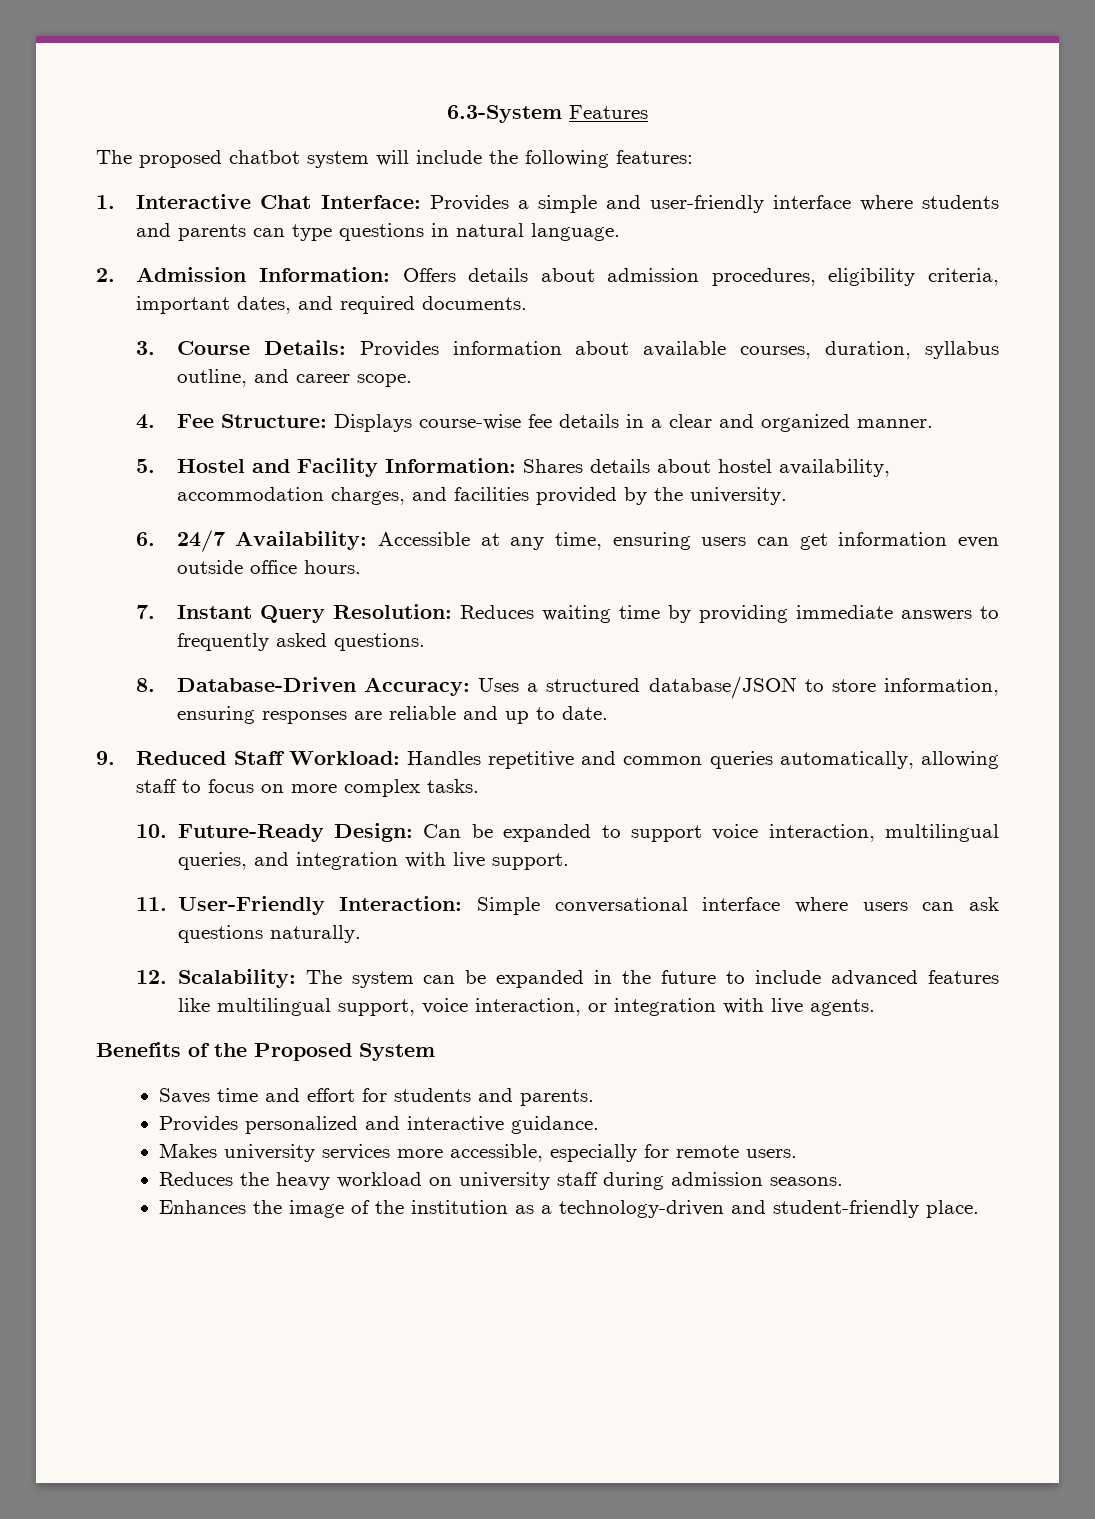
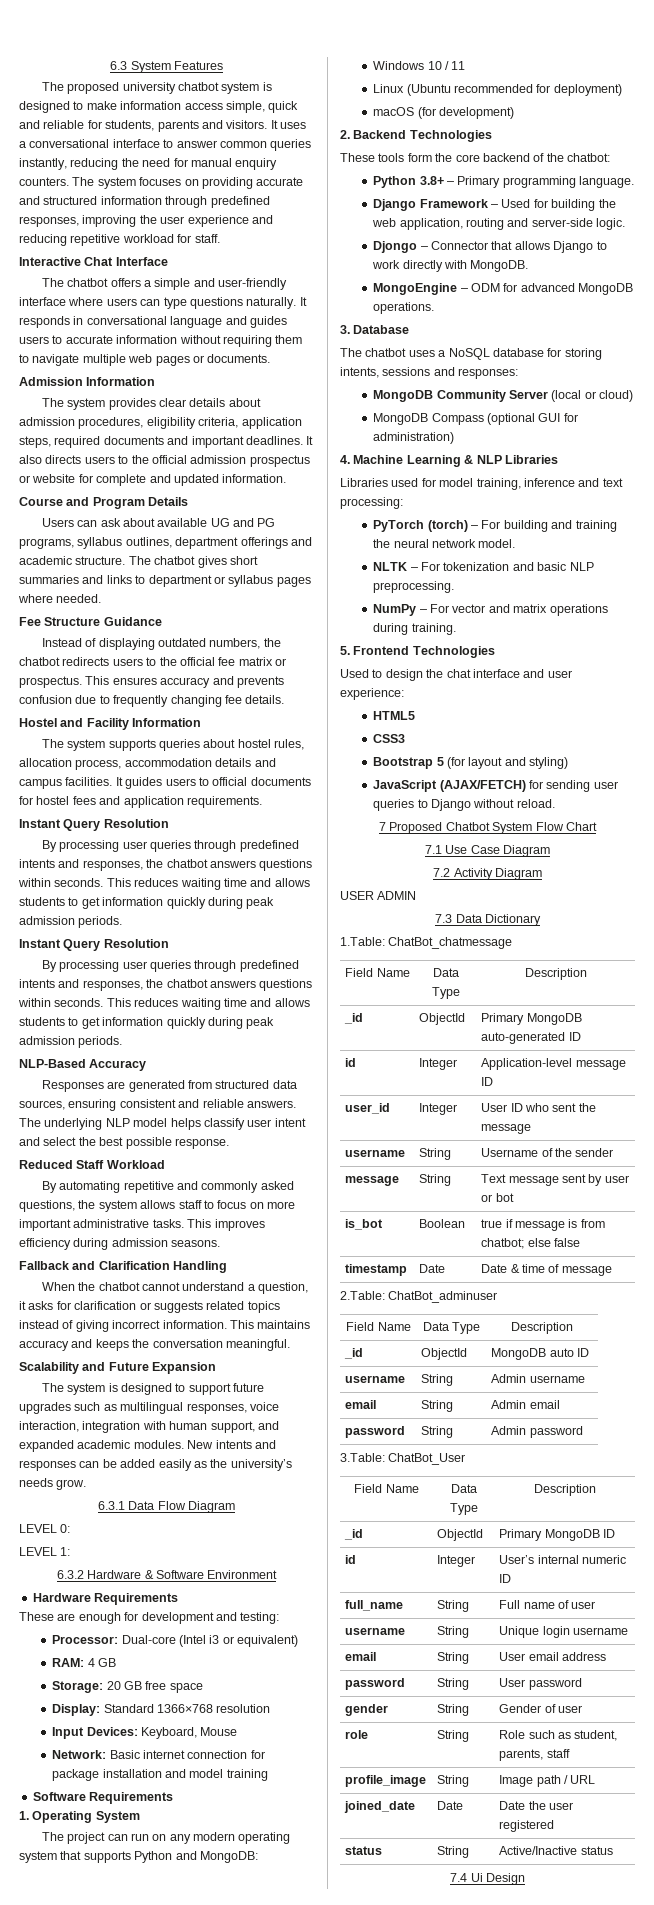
[447,105,562,123] 6.3-System -> [110,61,171,73] 6.3 System
(222, 159) none -> [122,82,176,94] university
[376,150,693,168] [96,194,509,211] will include the following features: // 1. Interactive Chat Interface: Provides -> [262,82,272,91] [19,101,299,113] [19,120,306,132] [19,139,312,151] [19,158,278,170] [19,177,304,189] [19,196,270,208] [19,215,273,227] [19,234,220,246] [19,257,168,266] [41,278,141,287] is designed to make information access simple, quick and reliable for students, parents and visitors. It uses a conversational interface to answer common queries instantly, reducing the need for manual enquiry counters. The system focuses on providing accurate and structured information through predefined responses, improving the user experience and reducing repetitive workload for staff. // Interactive Chat Interface // The chatbot offers
[922,195,999,209] [136,223,621,241] [96,267,456,282] students and parents can type questions in natural language. // 2. Admission Information: Offers -> [106,297,307,309] [19,316,287,328] [19,335,303,347] [19,354,271,366] [19,377,156,386] [41,398,186,410] users can type questions naturally. It responds in conversational language and guides users to accurate information without requiring them to navigate multiple web pages or documents. // Admission Information // The system provides clear
[136,296,528,314] [136,340,999,359] [176,369,412,387] [136,414,933,432] [136,458,890,477] [176,487,787,505] [136,530,1000,552] [176,560,361,574] [136,604,999,623] [176,633,425,651] [136,676,999,699] [176,706,608,724] [96,751,999,769] important dates, and required documents. // 3. Course Details: Provides information about available courses, duration, syllabus outline, and career scope. // 4. Fee Structure: Displays course-wise fee details in a clear and organized manner. // 5. Hostel and Facility Information: Shares details about hostel availability, accommodation charges, and facilities provided by the university. // 6. 24/7 Availability: Accessible at any time, ensuring users can get information even outside office hours. // 7. Instant Query Resolution: Reduces waiting time by providing immediate answers to frequently asked questions. // 8. Database-Driven Accuracy: Uses a structured database/JSON to store information, ensuring responses are reliable and up to date. // 9. Reduced Staff Workload: Handles repetitive and common queries automatically, allowing -> [241,417,302,429] [19,436,314,448] [19,455,310,467] [19,474,287,486] [19,497,189,509] [41,518,276,527] [19,537,312,549] [19,556,258,568] [19,575,311,587] [18,594,102,603] [19,617,162,626] [41,638,281,650] [19,657,286,666] [19,676,284,688] [19,695,285,707] [19,718,202,730] [41,739,305,751] [19,758,276,770] [19,777,311,789] [19,796,262,808] [19,819,169,831] [41,840,299,852] [19,859,313,871] [18,878,310,890] [19,897,275,909] [19,916,123,928] [19,939,169,951] [41,960,299,972] [19,979,313,991] [18,998,310,1010] [19,1017,275,1029] [19,1036,123,1048] [19,1059,147,1071] [41,1080,297,1092] [19,1099,296,1111] [19,1118,306,1130] [19,1137,229,1149] [19,1160,165,1169] [41,1181,294,1193] [19,1200,176,1212] application steps, required documents and important deadlines. It also directs users to the official admission prospectus or website for complete and updated information. // Course and Program Details // Users can ask about available UG and PG programs, syllabus outlines, department offerings and academic structure. The chatbot gives short summaries and links to department or syllabus pages where needed. // Fee Structure Guidance // Instead of displaying outdated numbers, the chatbot redirects users to the official fee matrix or prospectus. This ensures accuracy and prevents confusion due to frequently changing fee details. // Hostel and Facility Information // The system supports queries about hostel rules, allocation process, accommodation details and campus facilities. It guides users to official documents for hostel fees and application requirements. // Instant Query Resolution // By processing user queries through predefined intents and responses, the chatbot answers questions within seconds. This reduces waiting time and allows students to get information quickly during peak admission periods. // Instant Query Resolution // By processing user queries through predefined intents and responses, the chatbot answers questions within seconds. This reduces waiting time and allows students to get information quickly during peak admission periods. // NLP-Based Accuracy // Responses are generated from structured data sources, ensuring consistent and reliable answers. The underlying NLP model helps classify user intent and select the best possible response. // Reduced Staff Workload // By automating repetitive and commonly asked questions, the system allows
[344,779,421,797] complex -> [19,1219,150,1231] important administrative
[136,823,999,842] [177,852,569,870] [136,896,999,915] [177,925,361,943] [136,969,1000,988] [177,998,875,1016] [96,1042,435,1061] [158,1088,594,1106] [158,1116,599,1134] [158,1143,797,1162] [158,1172,843,1190] [158,1200,979,1218] // 10. Future-Ready Design: Can be expanded to support voice interaction, multilingual queries, and integration with live support. // 11. User-Friendly Interaction: Simple conversational interface where users can ask questions naturally. // 12. Scalability: The system can be expanded in the future to include advanced features like multilingual support, voice interaction, or integration with live agents. // Benefits of the Proposed System // Saves time and effort for students and parents. // Provides personalized and interactive guidance. // Makes university services more accessible, especially for remote users. // Reduces the heavy workload on university staff during admission seasons. // Enhances the image of the institution as a technology-driven and student-friendly place. -> [187,1219,265,1231] [19,1238,221,1250] [19,1261,228,1273] [41,1282,309,1294] [19,1301,280,1313] [19,1320,311,1332] [19,1339,290,1351] [19,1362,217,1374] [41,1383,265,1395] [19,1402,279,1414] [19,1421,279,1433] [19,1440,276,1452] [19,1459,292,1471] [19,1478,87,1490] [97,1501,236,1513] [19,1524,71,1533] [19,1547,71,1556] [56,1570,278,1579] [32,1593,179,1605] [19,1612,280,1624] [52,1635,299,1647] [52,1658,117,1667] [52,1681,203,1693] [52,1704,271,1716] [52,1727,238,1739] [52,1750,265,1759] [52,1769,268,1781] [32,1792,174,1804] [19,1811,140,1823] [41,1832,291,1844] [19,1851,258,1863] [373,61,466,70] [373,84,622,96] [373,107,515,119] [340,130,492,142] [340,153,610,162] [373,176,635,188] [373,199,616,211] [372,218,626,230] [373,241,607,253] [372,260,529,272] [373,283,634,295] [373,302,435,314] [340,325,410,334] [340,348,602,360] [340,367,519,379] [373,390,634,402] [373,413,578,425] [373,432,455,444] [340,455,558,467] [340,478,623,490] [340,497,403,509] [373,520,617,532] [373,539,516,548] [373,562,594,571] [373,581,455,593] [373,604,608,616] [373,623,456,635] [340,646,495,658] [340,669,572,681] [340,688,404,700] [373,711,416,720] [373,734,406,743] [373,757,569,769] [373,780,618,792] [373,799,555,811] [379,822,597,834] [424,845,551,857] [433,868,542,880] [340,891,417,900] [435,914,541,926] [340,937,513,949] [345,968,410,977] [432,968,459,977] [431,987,460,999] [524,968,587,980] [344,1013,364,1024] [419,1013,466,1025] [481,1013,582,1025] [481,1032,581,1044] [345,1058,357,1067] [419,1058,458,1070] [481,1058,626,1070] [481,1077,494,1086] [345,1103,391,1114] [419,1103,458,1115] [481,1103,596,1112] [481,1124,532,1134] [345,1149,406,1157] [419,1148,452,1160] [481,1148,614,1157] [345,1176,400,1186] [419,1174,452,1186] [481,1174,629,1186] [481,1193,514,1202] [345,1219,384,1230] [419,1219,466,1228] [481,1219,605,1231] [481,1238,580,1249] [345,1264,408,1276] [419,1264,446,1273] [481,1264,612,1276] [340,1291,498,1303] [346,1322,411,1331] [422,1322,481,1334] [511,1322,573,1334] [344,1348,364,1359] [421,1348,468,1360] [491,1348,589,1360] [345,1375,406,1383] [421,1374,454,1386] [491,1374,585,1383] [345,1400,377,1409] [421,1400,454,1412] [491,1400,560,1409] [345,1426,406,1438] [421,1426,454,1438] [491,1426,583,1438] [340,1453,466,1465] [354,1484,419,1493] [450,1484,477,1493] [449,1503,478,1515] [533,1484,596,1496] [344,1529,364,1540] [437,1529,484,1541] [499,1529,615,1541] [345,1555,357,1564] [437,1555,476,1567] [499,1555,626,1564] [499,1574,512,1583] [345,1600,404,1611] [437,1600,470,1612] [499,1600,596,1609] [345,1627,406,1635] [437,1626,470,1638] [499,1626,628,1638] [345,1652,377,1661] [437,1652,470,1664] [499,1652,606,1661] [345,1678,406,1690] [437,1678,470,1690] [499,1678,582,1690] [345,1704,389,1716] [437,1704,470,1716] [499,1704,582,1713] [345,1730,369,1739] [437,1730,470,1742] [499,1730,618,1741] [499,1749,570,1761] [345,1775,427,1787] [437,1775,470,1787] [499,1775,596,1787] [344,1801,416,1813] [437,1801,464,1810] [499,1801,573,1810] [499,1820,555,1832] [345,1846,383,1855] [437,1846,470,1858] [499,1846,613,1855] [450,1873,525,1885] This improves efficiency during admission seasons. // Fallback and Clarification Handling // When the chatbot cannot understand a question, it asks for clarification or suggests related topics instead of giving incorrect information. This maintains accuracy and keeps the conversation meaningful. // Scalability and Future Expansion // The system is designed to support future upgrades such as multilingual responses, voice interaction, integration with human support, and expanded academic modules. New intents and responses can be added easily as the university’s needs grow. // 6.3.1 Data Flow Diagram // LEVEL 0: // LEVEL 1: // 6.3.2 Hardware & Software Environment // Hardware Requirements // These are enough for development and testing: // Processor: Dual-core (Intel i3 or equivalent) // RAM: 4 GB // Storage: 20 GB free space // Display: Standard 1366×768 resolution // Input Devices: Keyboard, Mouse // Network: Basic internet connection for package installation and model training // Software Requirements // 1. Operating System // The project can run on any modern operating system that supports Python and MongoDB: // Windows 10 / 11 // Linux (Ubuntu recommended for deployment) // macOS (for development) // 2. Backend Technologies // These tools form the core backend of the chatbot: // Python 3.8+ – Primary programming language. // Django Framework – Used for building the web application, routing and server-side logic. // Djongo – Connector that allows Django to work directly with MongoDB. // MongoEngine – ODM for advanced MongoDB operations. // 3. Database // The chatbot uses a NoSQL database for storing intents, sessions and responses: // MongoDB Community Server (local or cloud) // MongoDB Compass (optional GUI for administration) // 4. Machine Learning & NLP Libraries // Libraries used for model training, inference and text processing: // PyTorch (torch) – For building and training the neural network model. // NLTK – For tokenization and basic NLP preprocessing. // NumPy – For vector and matrix operations during training. // 5. Frontend Technologies // Used to design the chat interface and user experience: // HTML5 // CSS3 // Bootstrap 5 (for layout and styling) // JavaScript (AJAX/FETCH) for sending user queries to Django without reload. // 7 Proposed Chatbot System Flow Chart // 7.1 Use Case Diagram // 7.2 Activity Diagram // USER ADMIN // 7.3 Data Dictionary // 1.Table: ChatBot_chatmessage // Field Name | Data Type | Description // _id | ObjectId | Primary MongoDB auto-generated ID // id | Integer | Application-level message ID // user_id | Integer | User ID who sent the message // username | String | Username of the sender // message | String | Text message sent by user or bot // is_bot | Boolean | true if message is from chatbot; else false // timestamp | Date | Date & time of message // 2.Table: ChatBot_adminuser // Field Name | Data Type | Description // _id | ObjectId | MongoDB auto ID // username | String | Admin username // email | String | Admin email // password | String | Admin password // 3.Table: ChatBot_User // Field Name | Data Type | Description // _id | ObjectId | Primary MongoDB ID // id | Integer | User’s internal numeric ID // full_name | String | Full name of user // username | String | Unique login username // email | String | User email address // password | String | User password // gender | String | Gender of user // role | String | Role such as student, parents, staff // profile_image | String | Image path / URL // joined_date | Date | Date the user registered // status | String | Active/Inactive status // 7.4 Ui Design

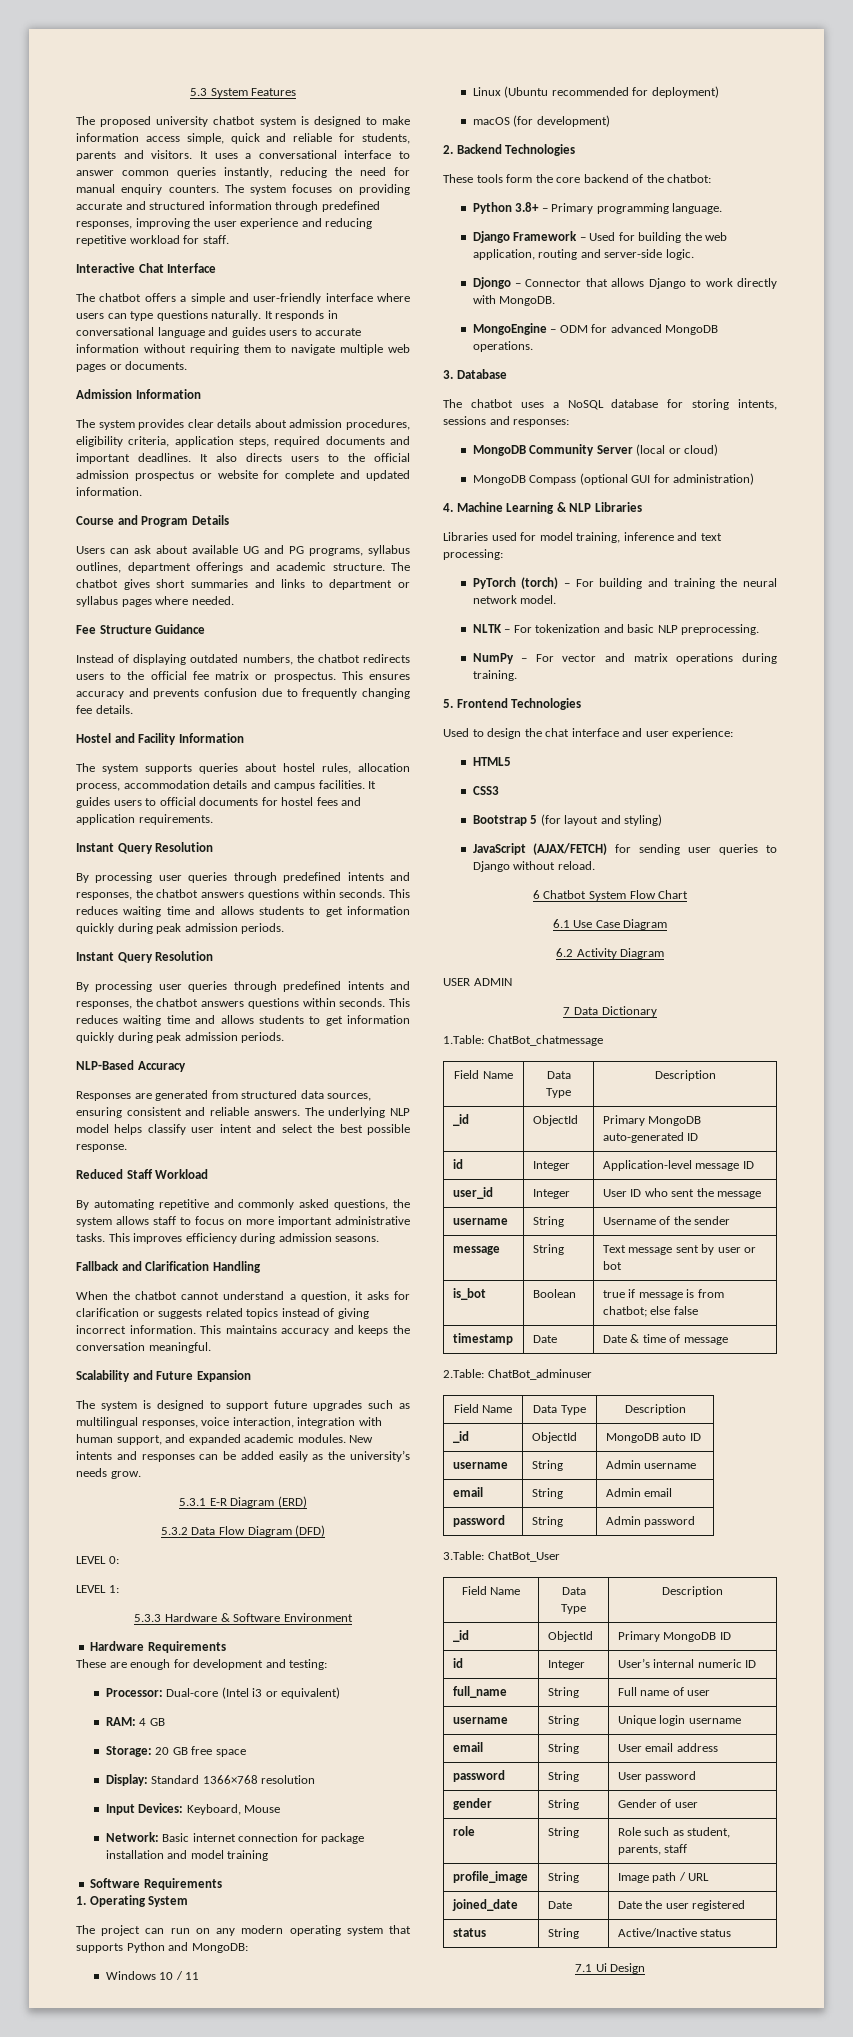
[110,61,128,70] 6.3 -> [189,88,207,96] 5.3
[97,1501,125,1510] 6.3.1 -> [179,1496,307,1508] [160,1527,188,1535] 5.3.1 E-R Diagram (ERD) // 5.3.2
(236, 1507) none -> [295,1525,326,1537] (DFD)
[56,1570,84,1579] 6.3.2 -> [134,1614,162,1622] 5.3.3
[379,822,443,834] 7 Proposed -> [532,890,540,899] 6
[424,845,442,854] 7.1 -> [552,919,570,928] 6.1
[433,868,451,877] 7.2 -> [555,948,573,957] 6.2
[435,914,453,923] 7.3 -> [563,1007,571,1015] 7
[450,1873,468,1882] 7.4 -> [574,1964,592,1972] 7.1

